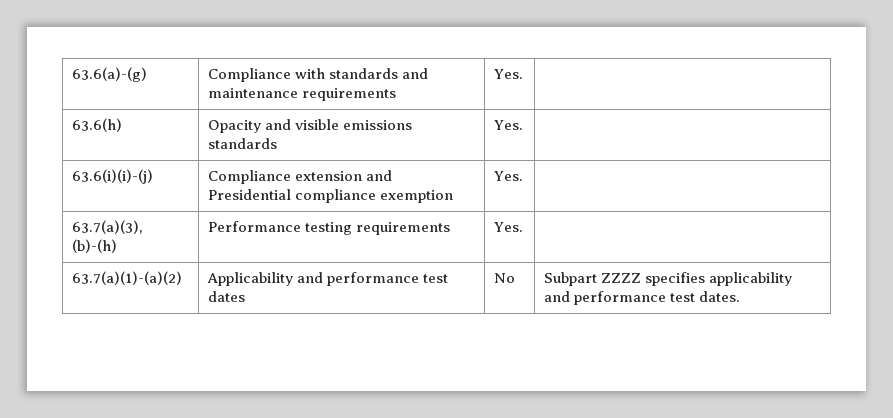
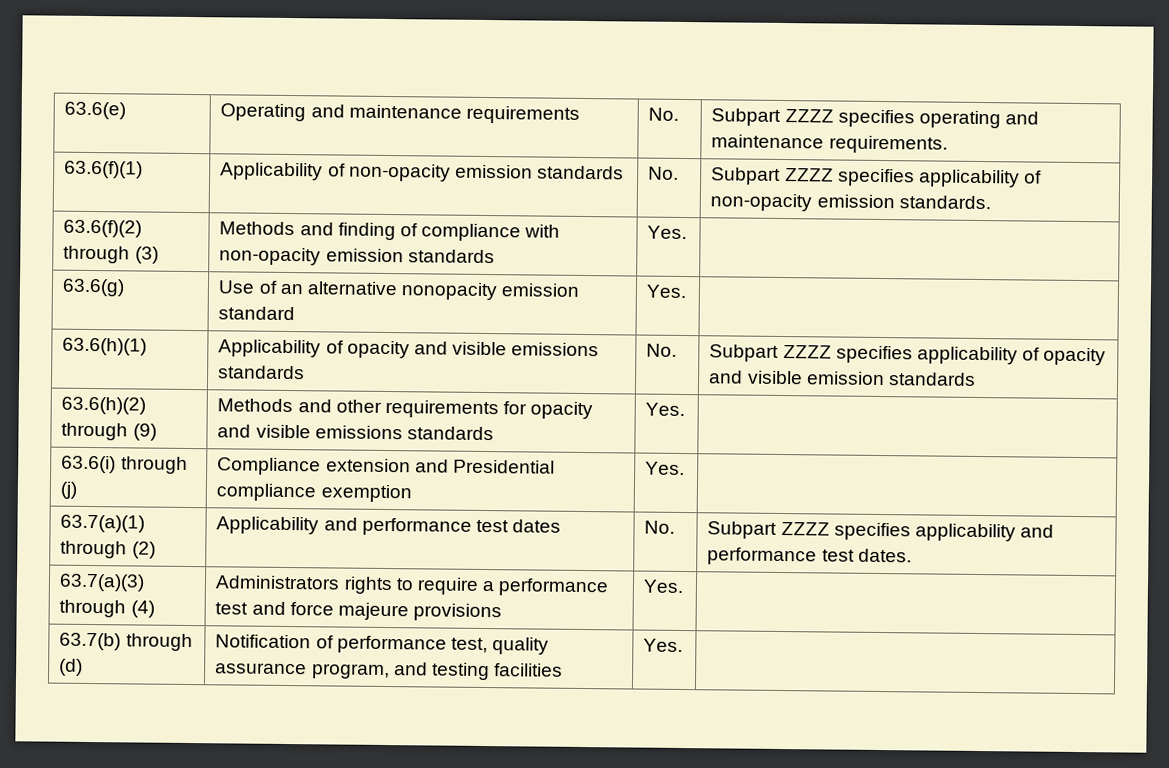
[72,67,148,82] [208,68,399,82] 63.6(a)-(g) | Compliance with standards -> [64,101,127,120] [220,103,307,122] 63.6(e) | Operating
[494,69,524,79] [72,118,123,132] [208,120,262,133] Yes. | // 63.6(h) | Opacity -> [648,107,680,121] [711,108,1039,129] [711,134,948,154] [64,160,144,179] [220,162,624,182] [648,166,680,180] [711,167,1042,188] [710,193,991,212] [63,219,143,238] [63,245,159,264] [219,221,561,242] [219,247,495,266] [647,225,688,240] [62,278,126,297] [218,280,581,301] [218,306,296,321] [646,284,688,299] [62,337,148,356] [218,339,600,359] [218,365,306,380] [646,343,678,357] [709,344,1107,366] [709,370,976,386] [61,396,147,415] [61,422,157,441] [217,398,594,420] No. | Subpart ZZZZ specifies operating and maintenance requirements. // 63.6(f)(1) | Applicability of non-opacity emission standards | No. | Subpart ZZZZ specifies applicability of non-opacity emission standards. // 63.6(f)(2) through (3) | Methods and finding of compliance with non-opacity emission standards | Yes. | // 63.6(g) | Use of an alternative nonopacity emission standard | Yes. | // 63.6(h)(1) | Applicability of opacity and visible emissions standards | No. | Subpart ZZZZ specifies applicability of opacity and visible emission standards // 63.6(h)(2) through (9) | Methods and other requirements for opacity
[72,169,154,184] 63.6(i)(i)-(j) -> [61,455,188,474] [60,481,78,499] 63.6(i) through (j)
[72,220,144,234] [72,239,118,253] [208,221,451,235] [494,222,524,232] [72,271,183,285] 63.7(a)(3), (b)-(h) | Performance testing requirements | Yes. | // 63.7(a)(1)-(a)(2) -> [60,514,146,533] [60,540,156,559] 63.7(a)(1) through (2)
[494,273,516,283] No -> [644,520,676,534] No.
(741, 296) none -> [59,573,146,592] [59,599,155,618] [215,575,610,597] [215,601,502,622] [643,579,685,594] [59,632,193,652] [59,658,84,676] [215,634,549,655] [215,662,563,681] [643,638,684,653] // 63.7(a)(3) through (4) | Administrators rights to require a performance test and force majeure provisions | Yes. | // 63.7(b) through (d) | Notification of performance test, quality assurance program, and testing facilities | Yes. |

